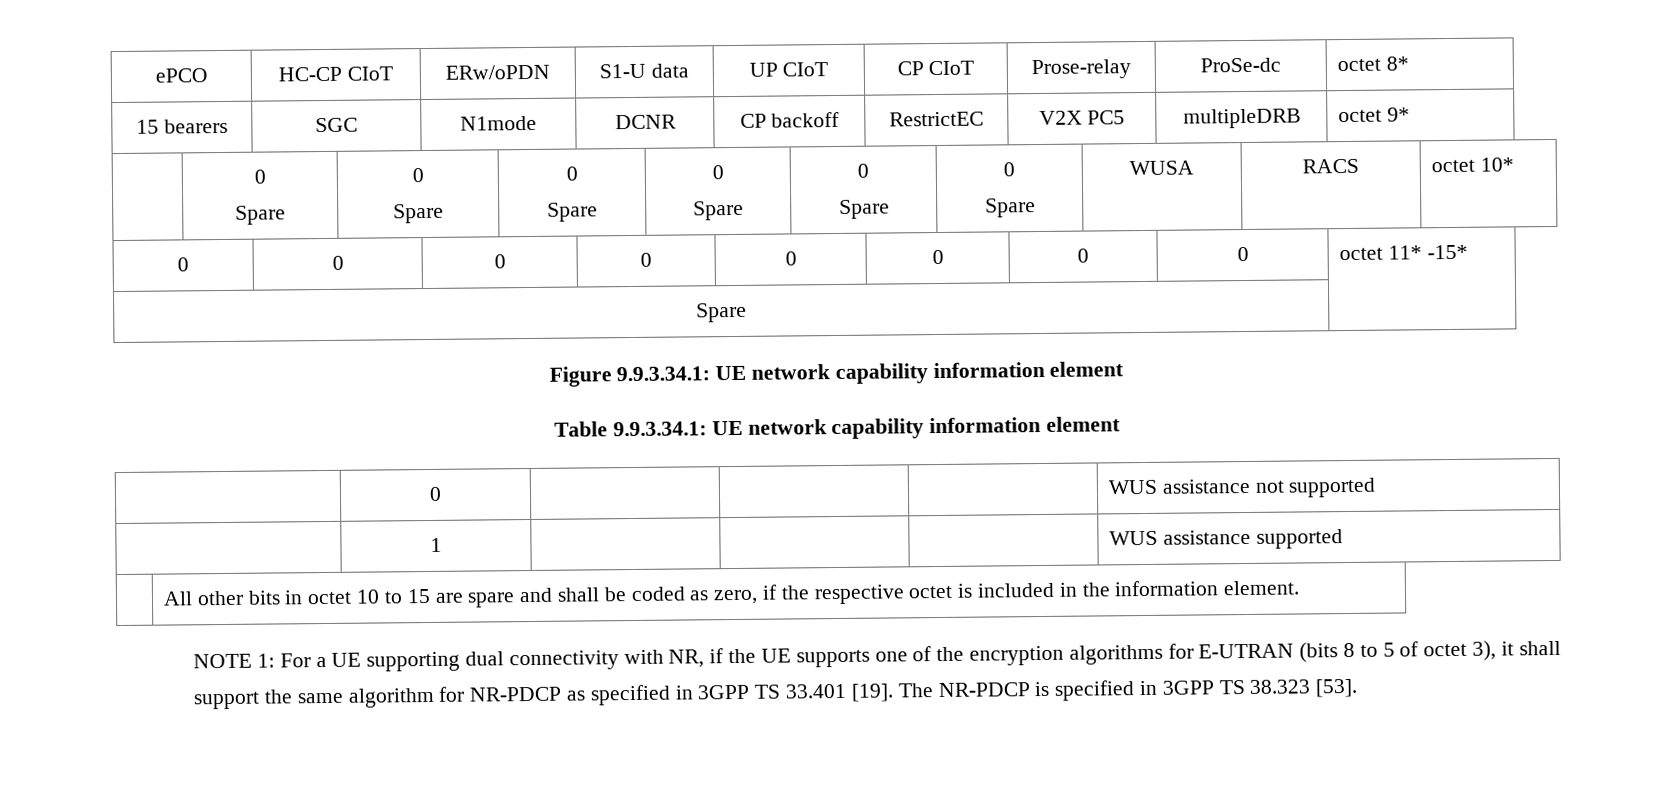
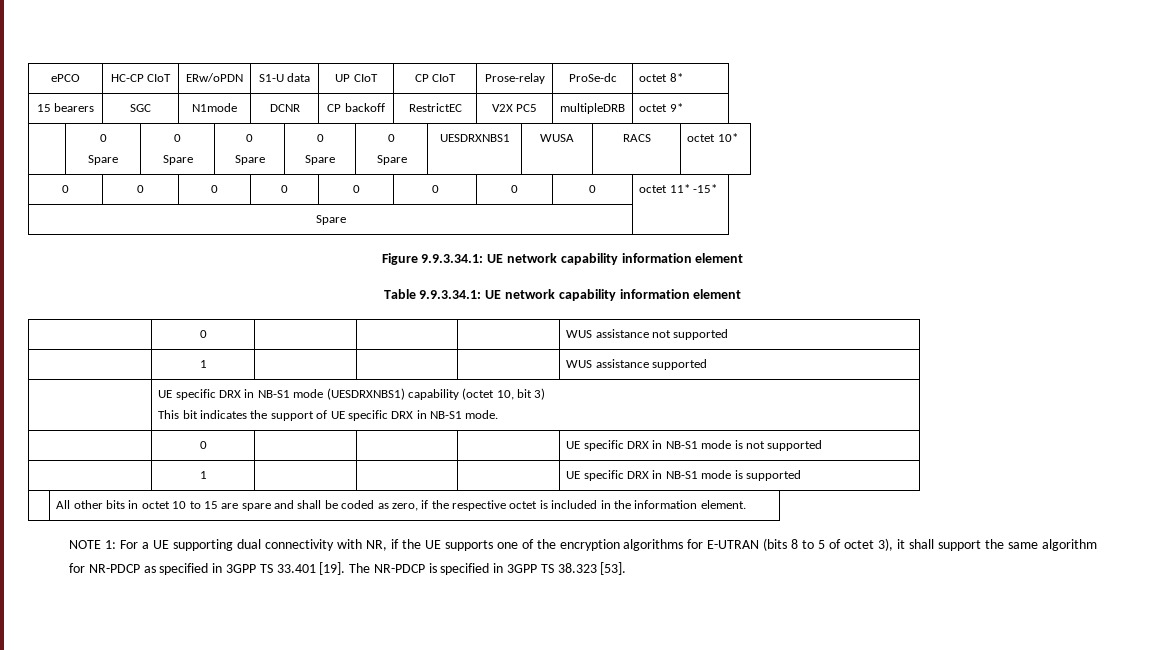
[1003,162,1015,177] [984,198,1036,218] 0 // Spare -> [439,134,510,142] UESDRXNBS1
(1343, 539) none -> [158,388,546,400] [158,410,499,421] [199,441,207,449] [566,440,823,451] [199,471,207,479] [566,470,801,481] // | UE specific DRX in NB-S1 mode (UESDRXNBS1) capability (octet 10, bit 3) // This bit indicates the support of UE specific DRX in NB-S1 mode. // | 0 | | | | UE specific DRX in NB-S1 mode is not supported // | 1 | | | | UE specific DRX in NB-S1 mode is supported

